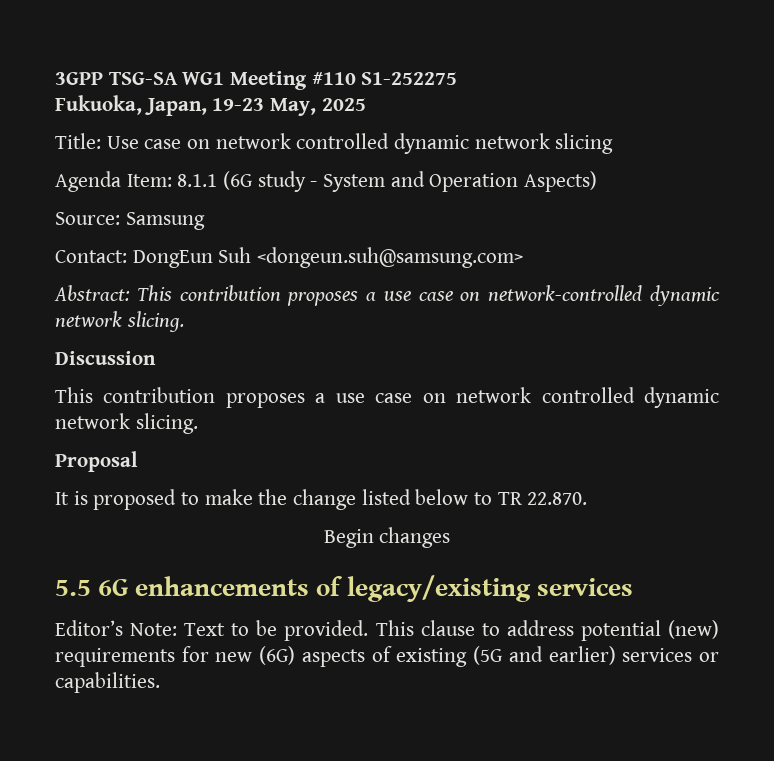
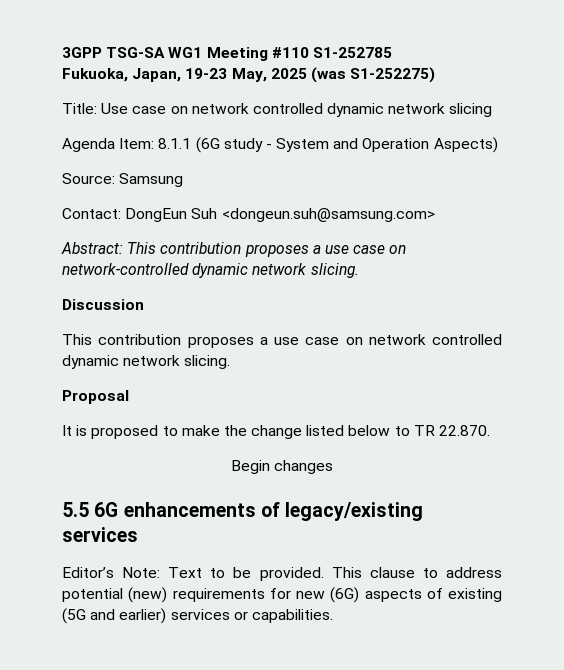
[361,72,458,85] S1-252275 -> [312,47,392,58] S1-252785
(366, 104) none -> [310,67,436,83] (was S1-252275)

